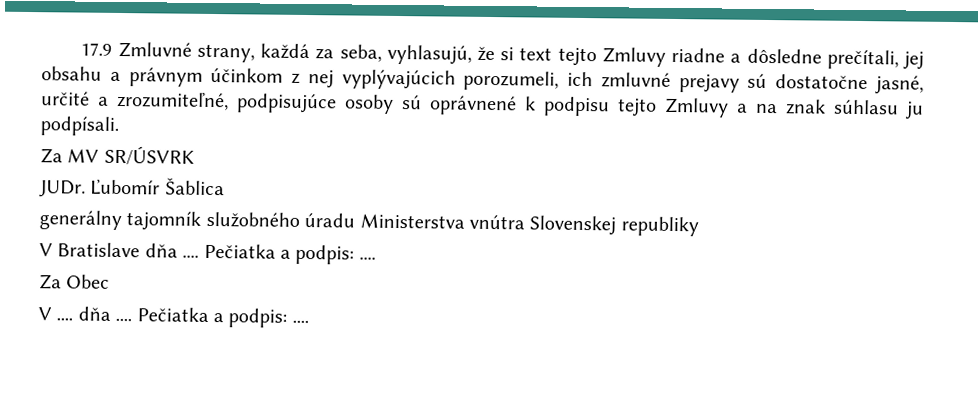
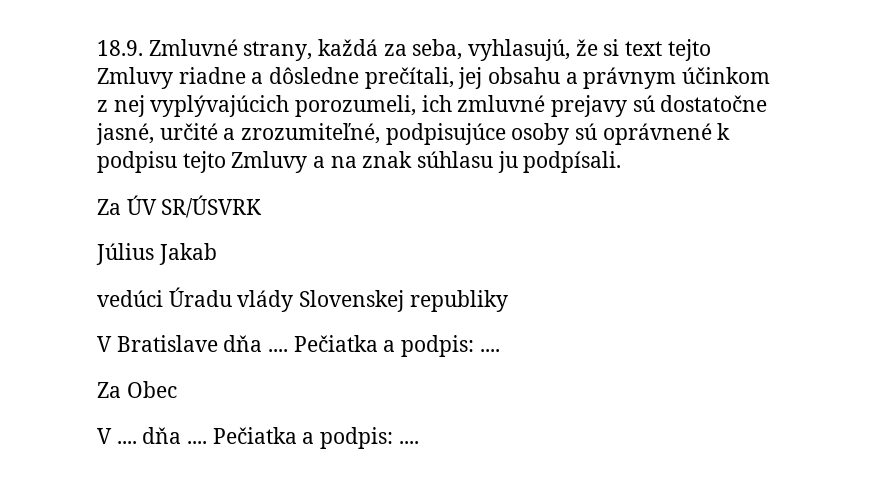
[80,42,113,56] 17.9 -> [97,40,143,56] 18.9.
[67,148,100,163] MV -> [126,195,157,215] ÚV
[39,177,225,198] [39,210,525,231] JUDr. Ľubomír Šablica // generálny tajomník služobného úradu Ministerstva vnútra -> [96,243,217,265] [97,287,294,312] Július Jakab // vedúci Úradu vlády

